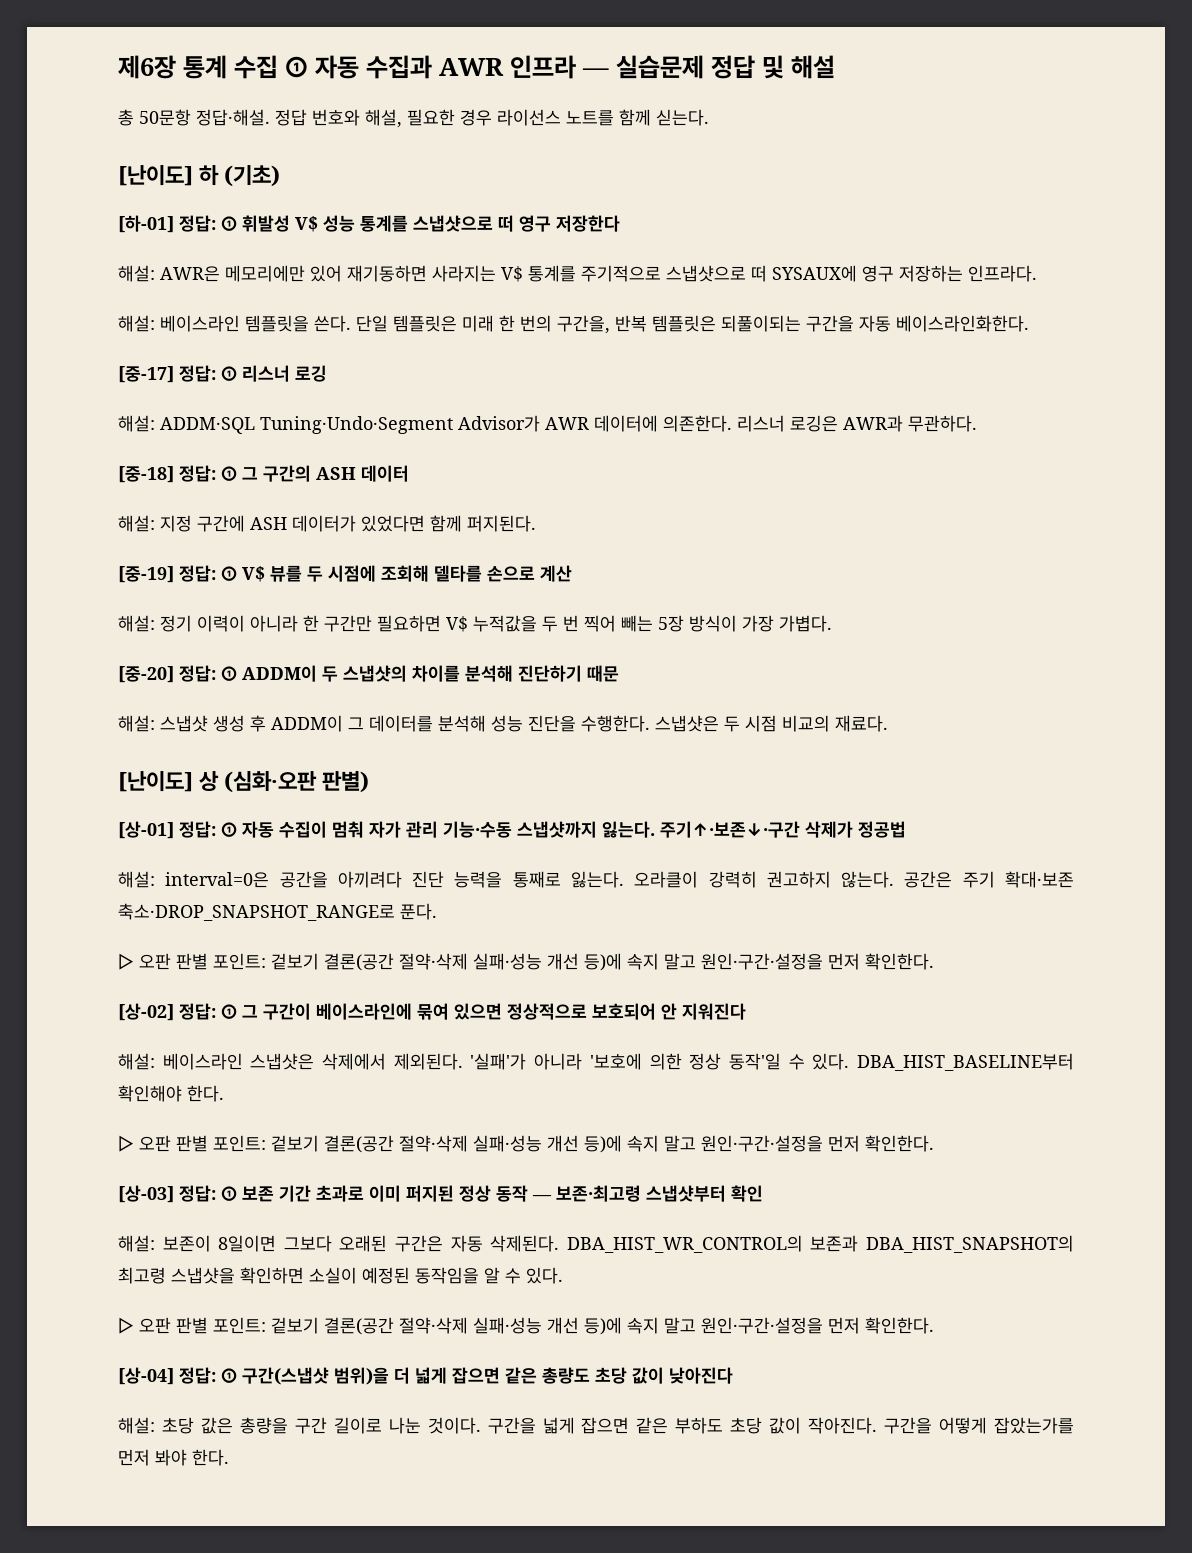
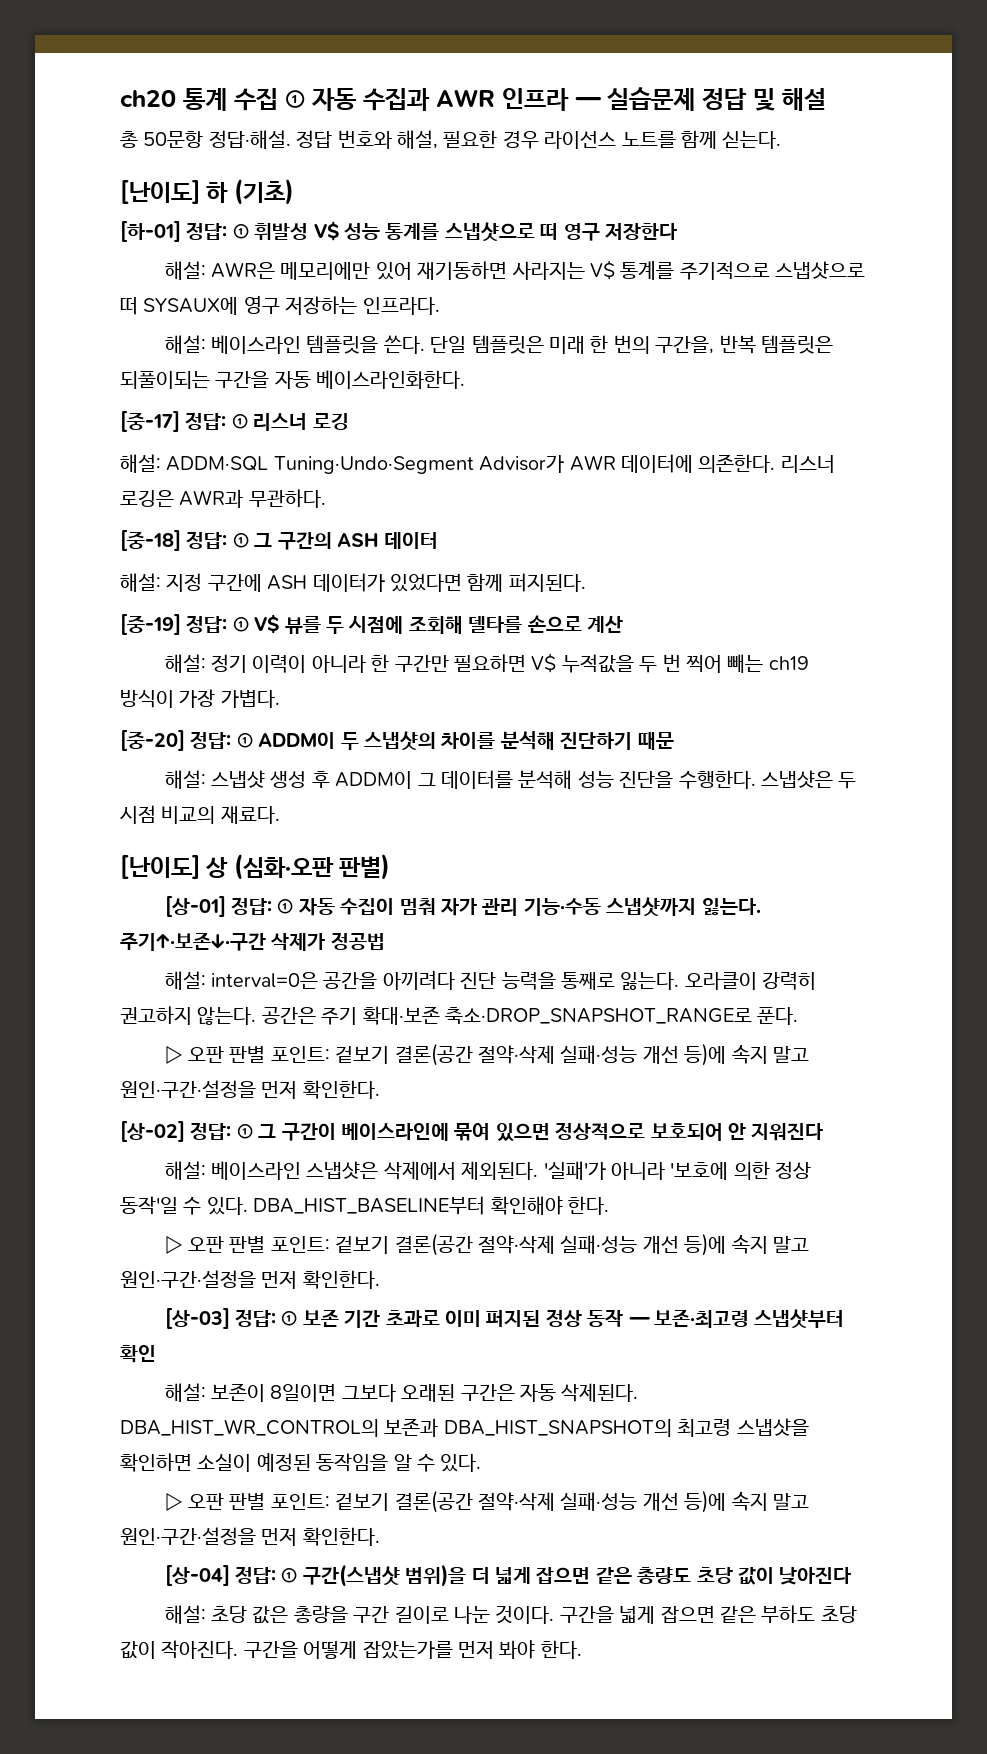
[118,55,176,79] 제6장 -> [120,90,176,107] ch20
[658,615,684,632] 5장 -> [768,656,809,670] ch19

